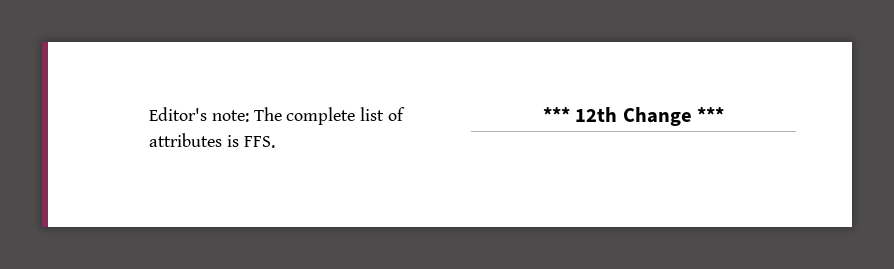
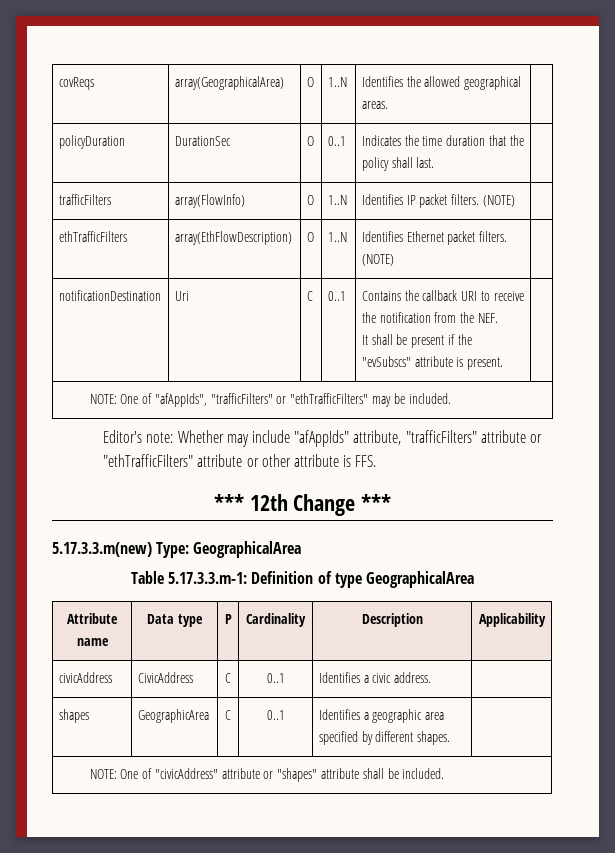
[149,107,405,125] [149,133,223,147] Editor's note: The complete list of attributes -> [58,77,94,90] [174,76,284,90] [306,77,314,87] [327,77,347,87] [361,76,522,90] [361,101,388,109] [58,135,125,149] [174,136,231,146] [306,136,314,146] [327,136,346,146] [361,135,524,146] [361,157,435,171] [58,194,111,205] [174,194,245,208] [306,195,314,205] [327,195,347,205] [361,194,515,208] [58,231,127,242] [174,231,292,245] [306,232,314,242] [327,232,347,242] [361,231,508,245] [361,254,394,266] [58,290,161,301] [174,291,189,301] [306,291,313,301] [327,291,346,301] [361,290,524,301] [361,312,498,323] [361,334,472,348] [361,356,504,370] [89,393,451,407] [103,430,542,447] [103,454,340,467] covReqs | array(GeographicalArea) | O | 1..N | Identifies the allowed geographical areas. | // policyDuration | DurationSec | O | 0..1 | Indicates the time duration that the policy shall last. | // trafficFilters | array(FlowInfo) | O | 1..N | Identifies IP packet filters. (NOTE) | // ethTrafficFilters | array(EthFlowDescription) | O | 1..N | Identifies Ethernet packet filters. (NOTE) | // notificationDestination | Uri | C | 0..1 | Contains the callback URI to receive the notification from the NEF. // It shall be present if the "evSubscs" attribute is present. | // NOTE: One of "afAppIds", "trafficFilters" or "ethTrafficFilters" may be included. // Editor's note: Whether may include "afAppIds" attribute, "trafficFilters" attribute or "ethTrafficFilters" attribute or other attribute
(725, 114) none -> [52,541,302,558] [131,571,474,588] [67,613,118,624] [76,638,109,646] [147,614,203,627] [224,614,232,624] [246,613,306,627] [361,613,423,627] [478,613,546,627] [58,672,112,683] [137,672,193,683] [225,673,231,683] [266,673,285,683] [318,672,432,683] [58,709,89,723] [137,709,209,723] [225,710,231,720] [266,710,285,720] [318,709,445,723] [318,731,451,745] [89,768,445,782] // 5.17.3.3.m(new) Type: GeographicalArea // Table 5.17.3.3.m-1: Definition of type GeographicalArea // Attribute name | Data type | P | Cardinality | Description | Applicability // civicAddress | CivicAddress | C | 0..1 | Identifies a civic address. | // shapes | GeographicArea | C | 0..1 | Identifies a geographic area specified by different shapes. | // NOTE: One of "civicAddress" attribute or "shapes" attribute shall be included.

